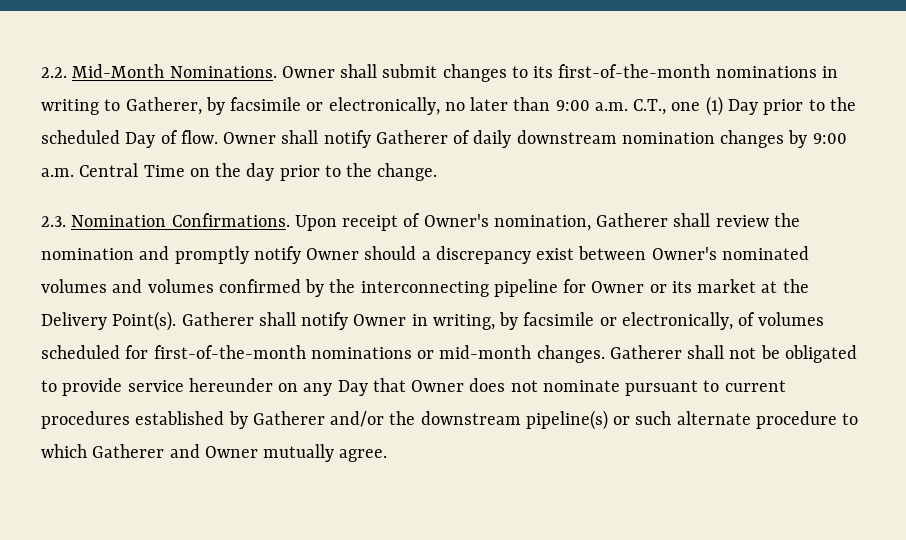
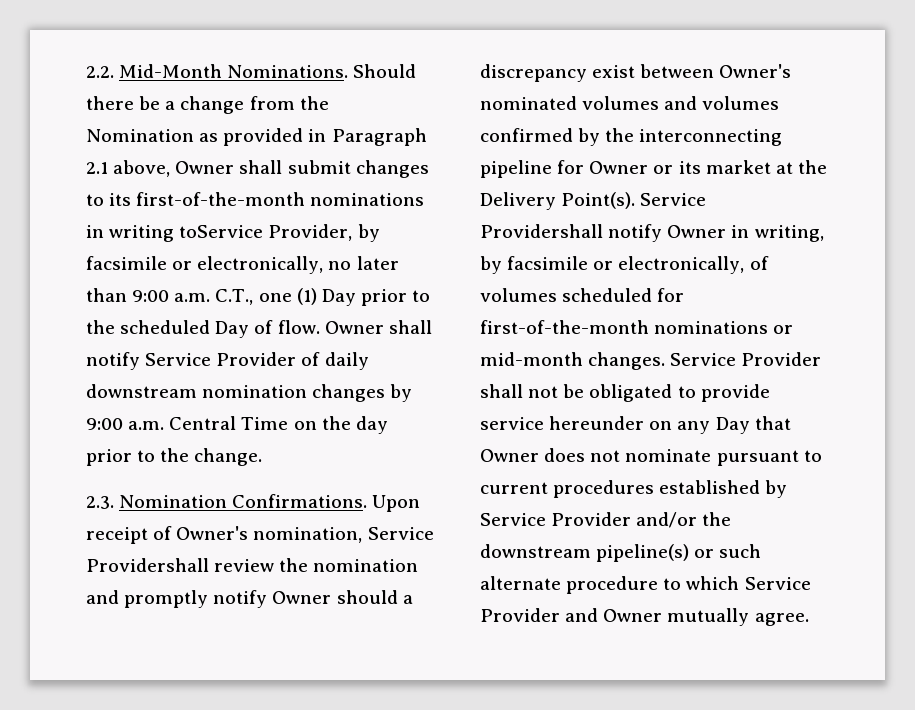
(277, 72) none -> [353,64,417,78] [86,96,329,114] [86,128,427,146] [86,160,171,177] Should there be a change from the Nomination as provided in Paragraph 2.1 above,
[104,97,202,115] to Gatherer, -> [179,224,353,241] toService Provider,
[375,130,448,144] Gatherer -> [145,352,297,366] Service Provider
[596,213,711,227] Gatherer shall -> [367,527,434,540] [86,558,209,572] Service Providershall
[181,312,296,326] Gatherer shall -> [640,193,707,206] [480,224,603,238] Service Providershall
[609,345,682,359] Gatherer -> [670,352,822,366] Service Provider
[252,411,325,425] Gatherer -> [480,512,632,526] Service Provider
[92,444,165,458] Gatherer -> [744,577,811,590] [480,608,560,622] Service Provider

